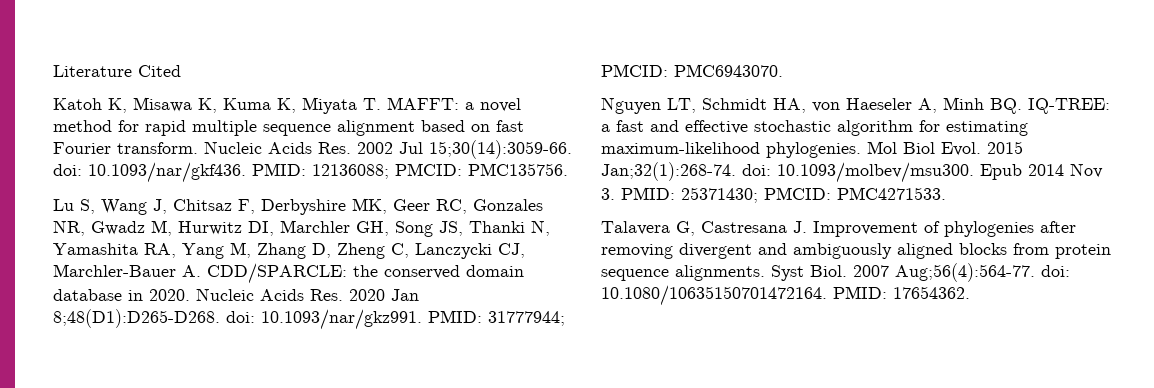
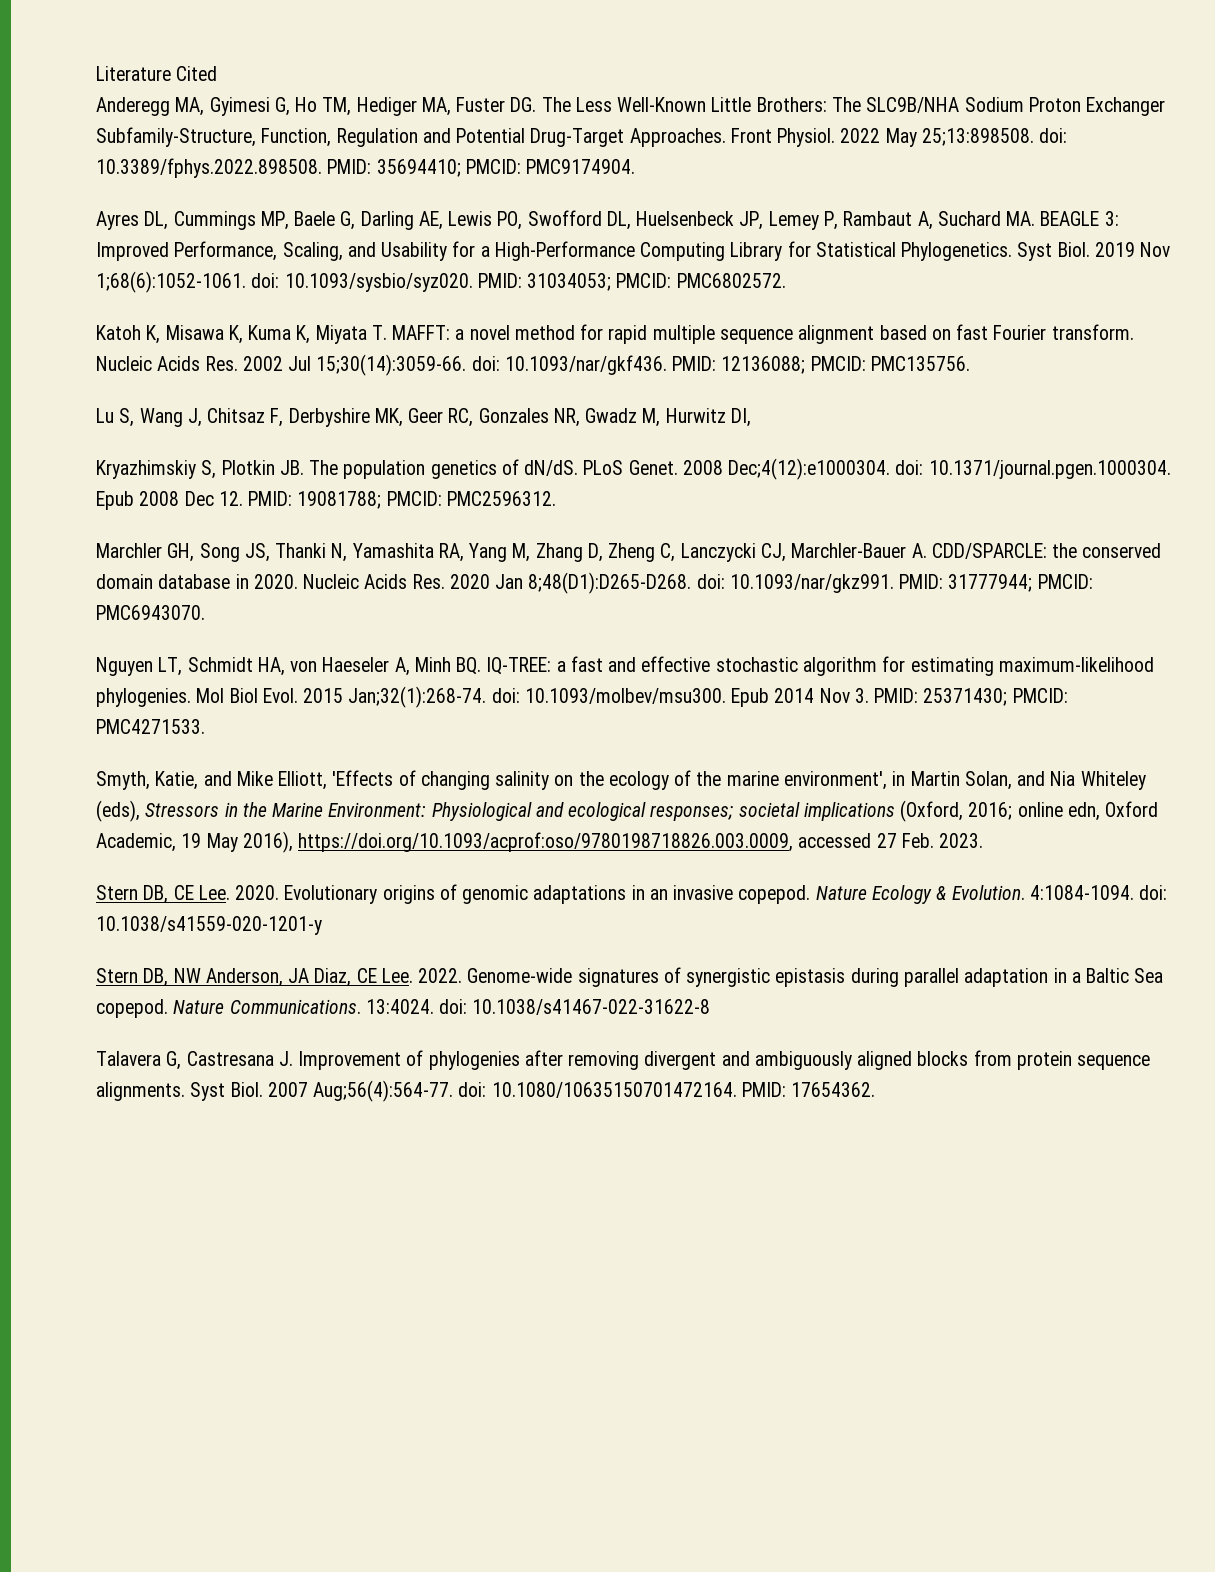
(181, 71) none -> [96,97,1166,116] [96,127,1068,147] [96,158,636,178] [96,210,1119,230] [96,241,1171,261] [96,271,786,293] // Anderegg MA, Gyimesi G, Ho TM, Hediger MA, Fuster DG. The Less Well-Known Little Brothers: The SLC9B/NHA Sodium Proton Exchanger Subfamily-Structure, Function, Regulation and Potential Drug-Target Approaches. Front Physiol. 2022 May 25;13:898508. doi: 10.3389/fphys.2022.898508. PMID: 35694410; PMCID: PMC9174904. // Ayres DL, Cummings MP, Baele G, Darling AE, Lewis PO, Swofford DL, Huelsenbeck JP, Lemey P, Rambaut A, Suchard MA. BEAGLE 3: Improved Performance, Scaling, and Usability for a High-Performance Computing Library for Statistical Phylogenetics. Syst Biol. 2019 Nov 1;68(6):1052-1061. doi: 10.1093/sysbio/syz020. PMID: 31034053; PMCID: PMC6802572.
(274, 228) none -> [96,458,1171,480] [96,491,556,510] // Kryazhimskiy S, Plotkin JB. The population genetics of dN/dS. PLoS Genet. 2008 Dec;4(12):e1000304. doi: 10.1371/journal.pgen.1000304. Epub 2008 Dec 12. PMID: 19081788; PMCID: PMC2596312. //
(946, 193) none -> [96,770,1146,790] [96,800,1159,822] [96,831,984,853] [96,884,1168,904] [96,916,322,935] [96,967,1164,987] [96,999,711,1018] // Smyth, Katie, and Mike Elliott, 'Effects of changing salinity on the ecology of the marine environment', in Martin Solan, and Nia Whiteley (eds), Stressors in the Marine Environment: Physiological and ecological responses; societal implications (Oxford, 2016; online edn, Oxford Academic, 19 May 2016), https://doi.org/10.1093/acprof:oso/9780198718826.003.0009, accessed 27 Feb. 2023. // Stern DB, CE Lee. 2020. Evolutionary origins of genomic adaptations in an invasive copepod. Nature Ecology & Evolution. 4:1084-1094. doi: 10.1038/s41559-020-1201-y // Stern DB, NW Anderson, JA Diaz, CE Lee. 2022. Genome-wide signatures of synergistic epistasis during parallel adaptation in a Baltic Sea copepod. Nature Communications. 13:4024. doi: 10.1038/s41467-022-31622-8

